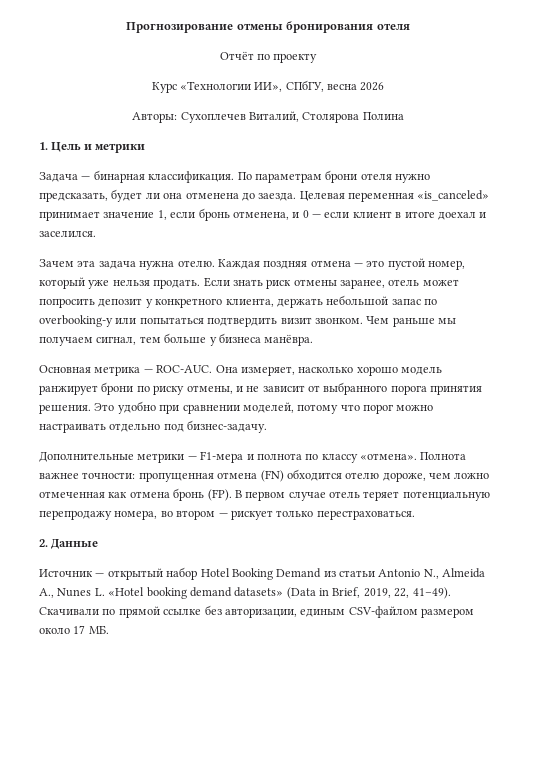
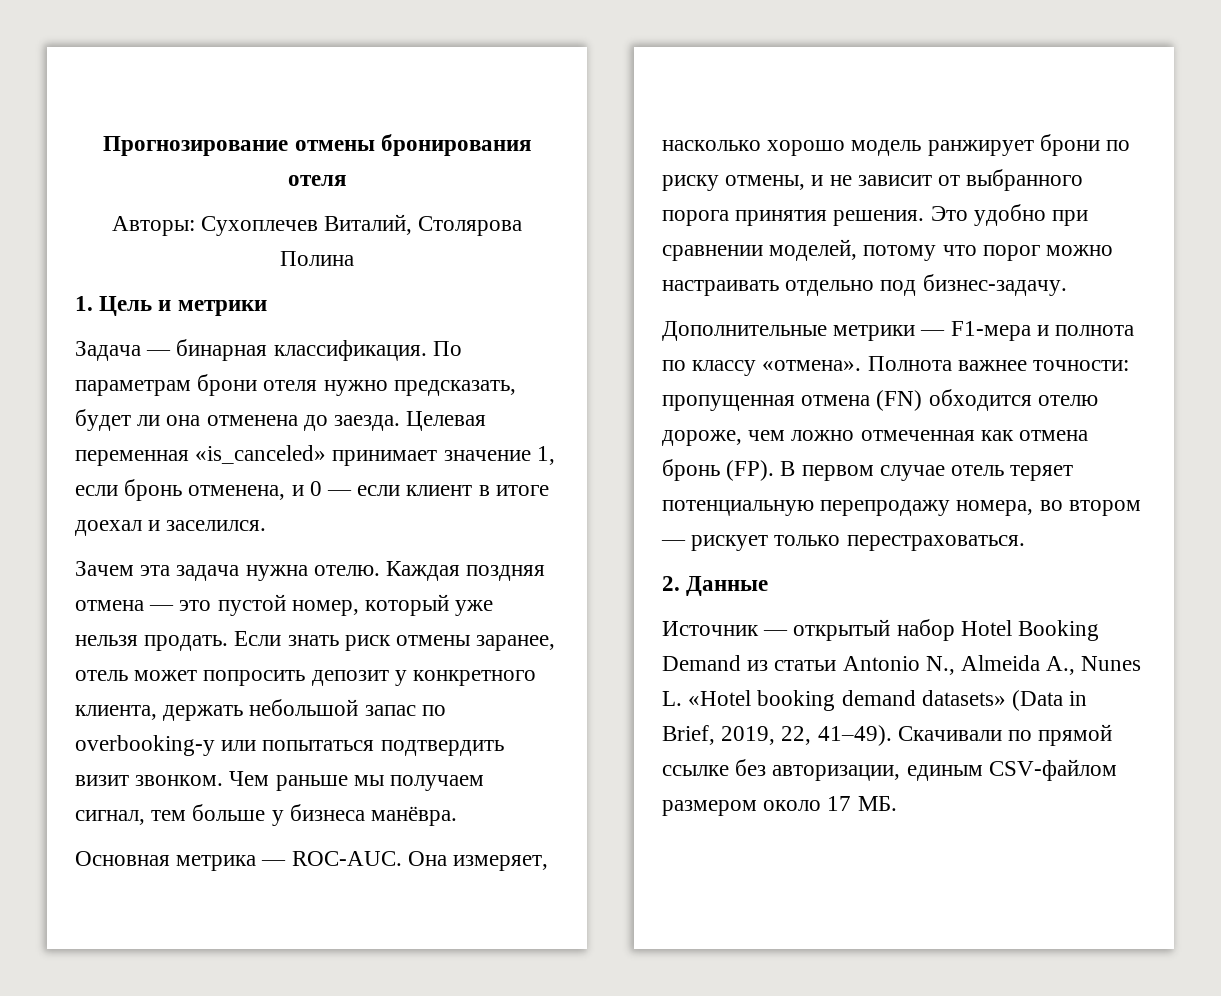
[219,51,318,63] [151,80,385,93] // Отчёт по проекту // Курс «Технологии ИИ», СПбГУ, весна 2026 -> (346, 180) none

